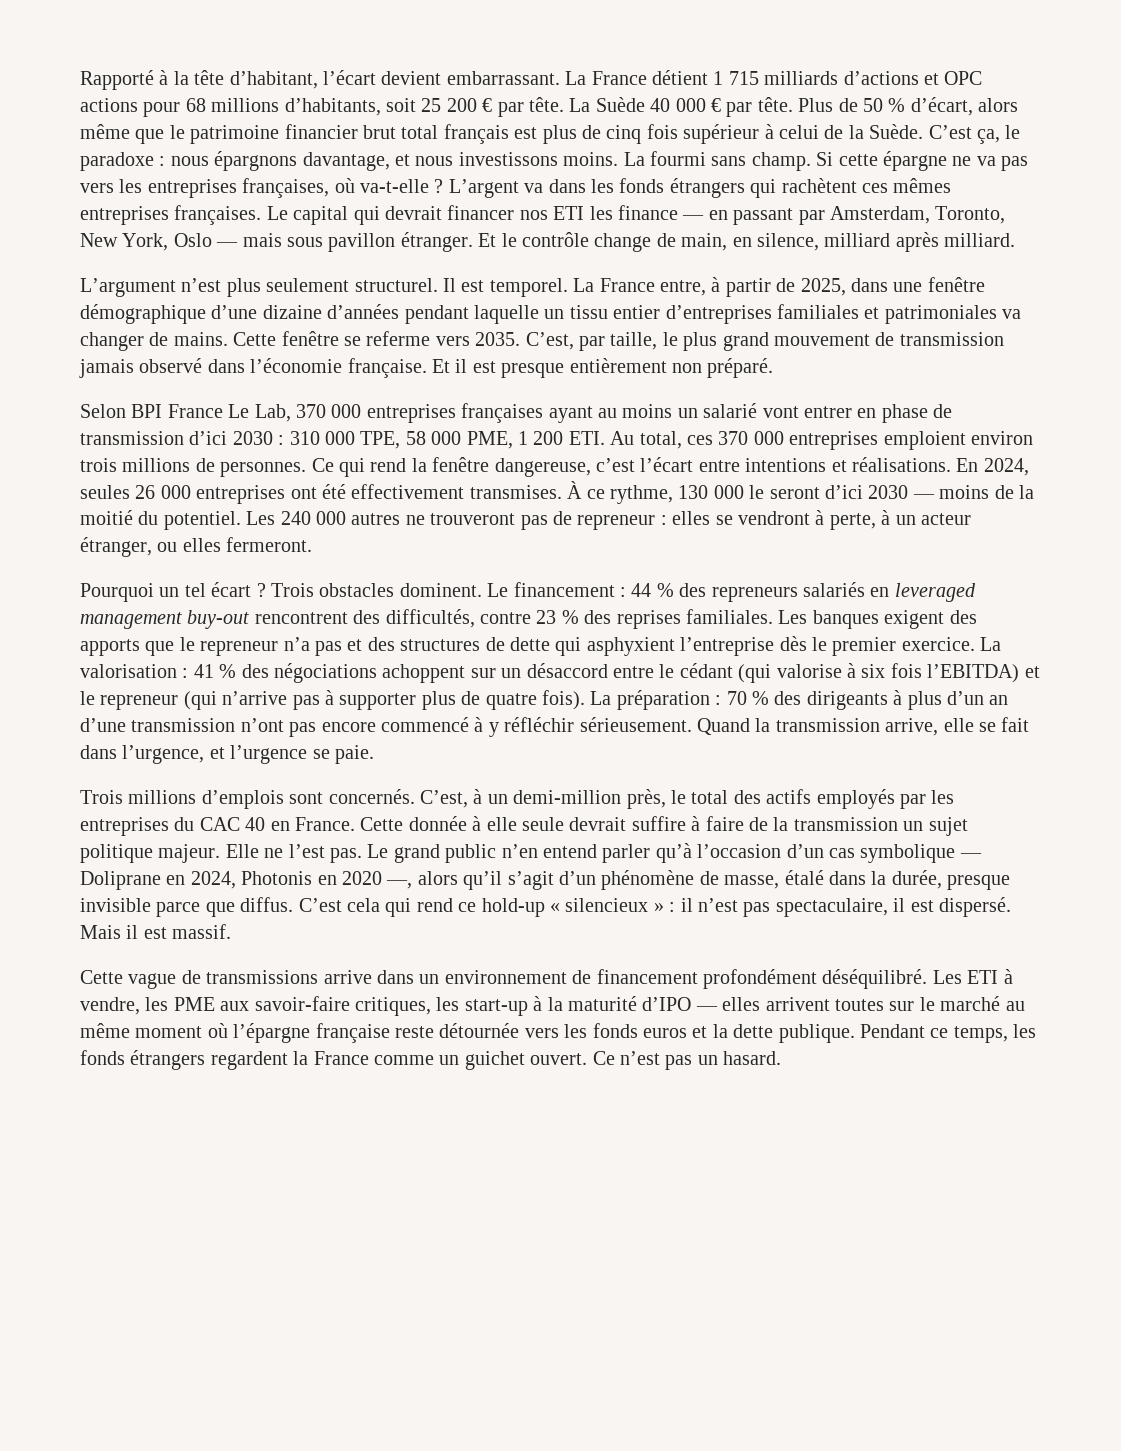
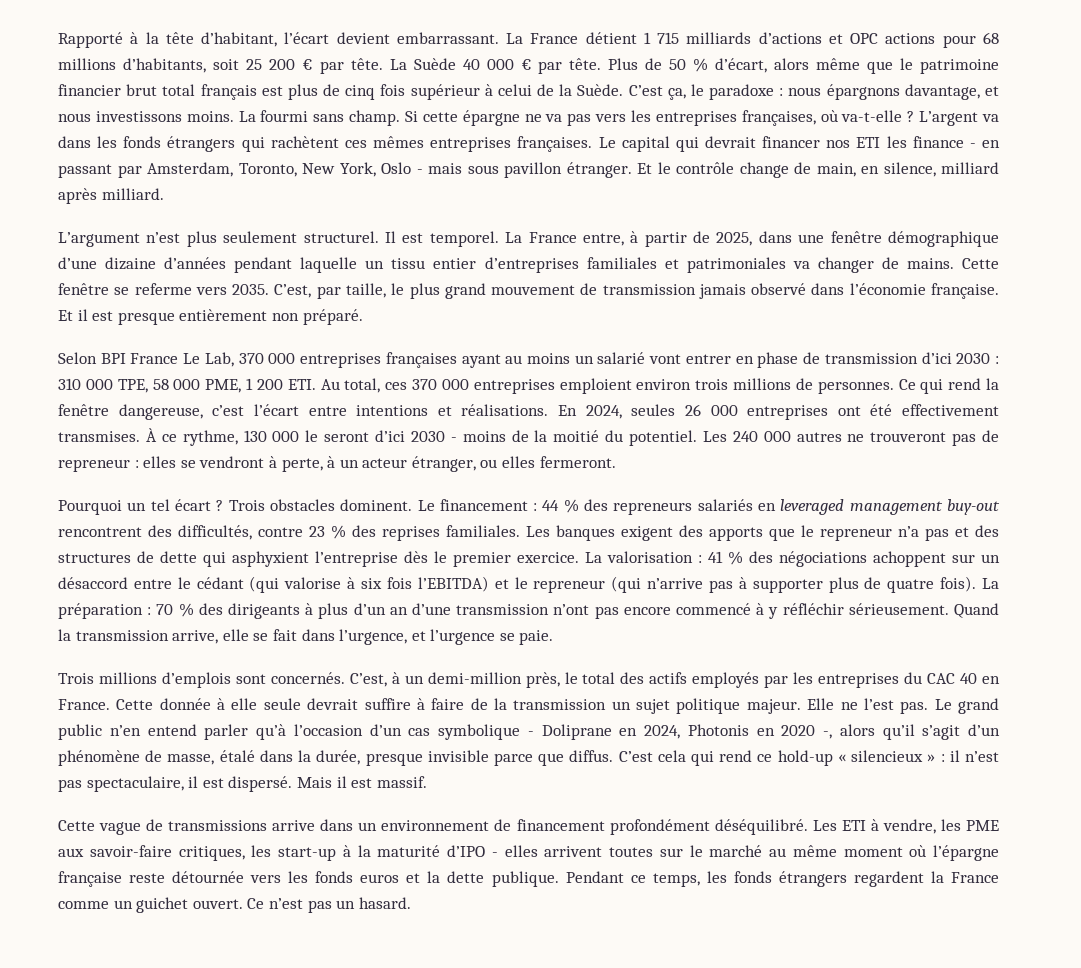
[682,215,705,220] — -> [969,143,976,148] -
[216,242,239,247] — -> [416,169,423,174] -
[912,494,935,499] — -> [450,437,457,442] -
[959,853,982,858] — -> [527,731,534,736] -
[386,880,413,889] —, -> [823,731,832,739] -,
[695,1006,718,1011] — -> [491,852,498,857] -

